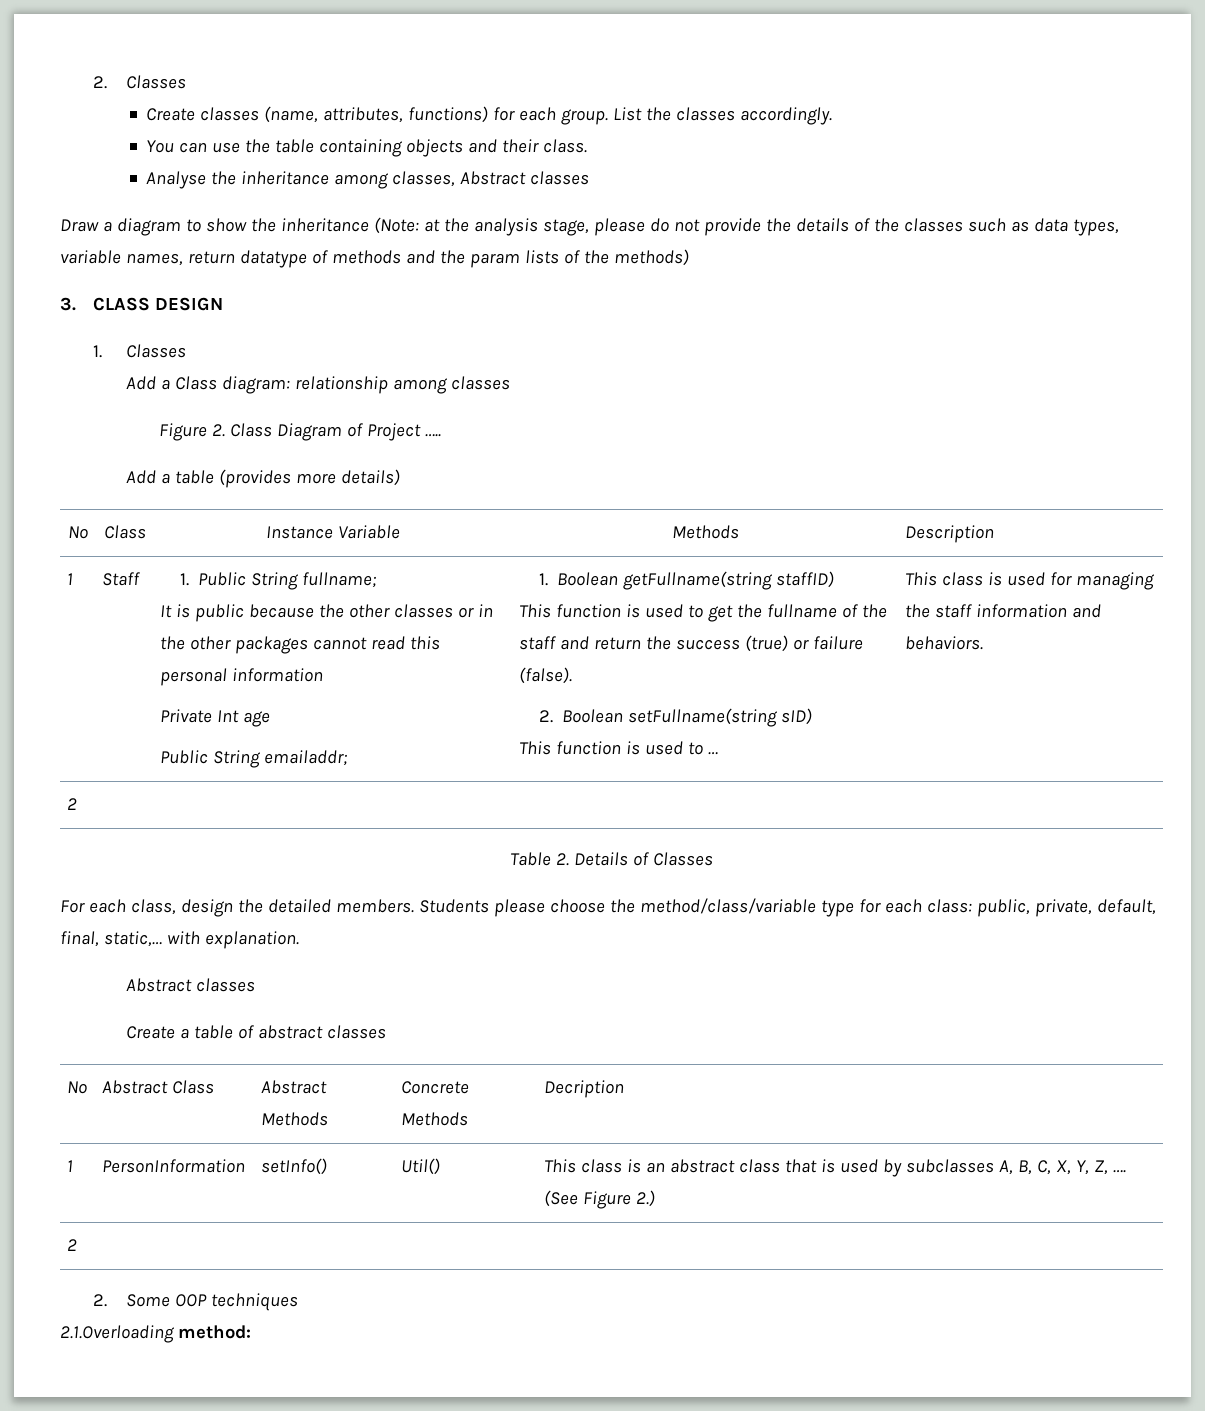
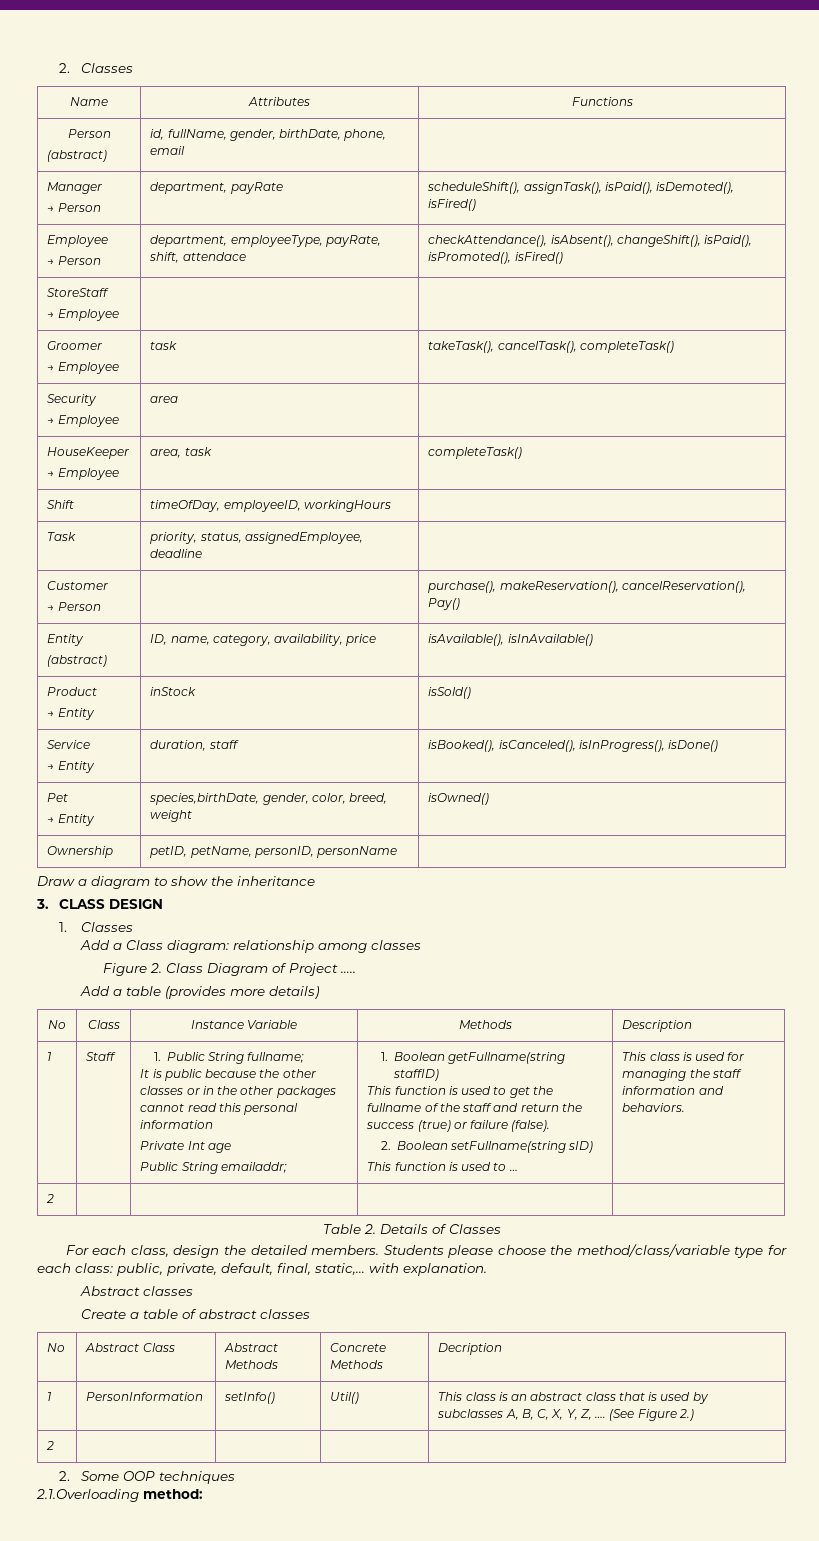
[146,106,833,125] [146,139,588,157] [146,171,590,189] // Create classes (name, attributes, functions) for each group. List the classes accordingly. // You can use the table containing objects and their class. // Analyse the inheritance among classes, Abstract classes -> [70,97,108,106] [248,97,310,106] [571,97,633,106] [67,129,111,138] [47,150,108,162] [150,129,387,141] [150,146,186,155] [47,182,103,194] [47,203,101,212] [150,182,283,194] [427,182,735,194] [428,199,477,211] [47,235,109,247] [47,256,101,265] [150,235,381,247] [149,252,246,263] [428,235,753,247] [428,252,563,264] [47,288,110,297] [47,309,119,321] [47,341,103,350] [47,362,119,374] [150,341,178,350] [428,341,674,353] [47,394,98,406] [47,415,119,427] [150,396,179,403] [47,447,130,459] [47,468,119,480] [150,447,212,458] [428,447,523,459] [47,500,75,509] [150,500,391,512] [47,532,77,541] [150,532,363,544] [150,549,203,558] [47,581,109,590] [47,602,101,611] [428,581,746,593] [428,598,461,610] [47,634,85,646] [47,655,108,667] [150,634,377,646] [428,634,593,646] [47,687,98,696] [47,708,95,720] [150,687,197,696] [428,687,472,699] [47,740,91,749] [47,761,95,773] [150,740,239,751] [428,740,719,752] [47,793,69,802] [47,814,95,826] [149,793,388,805] [150,810,193,822] [428,793,490,805] [47,846,114,858] [150,846,398,858] // Name | Attributes | Functions // Person // (abstract) | id, fullName, gender, birthDate, phone, email | // Manager // → Person | department, payRate | scheduleShift(), assignTask(), isPaid(), isDemoted(), isFired() // Employee // → Person | department, employeeType, payRate, shift, attendace | checkAttendance(), isAbsent(), changeShift(), isPaid(), isPromoted(), isFired() // StoreStaff // → Employee | | // Groomer // → Employee | task | takeTask(), cancelTask(), completeTask() // Security // → Employee | area | // HouseKeeper // → Employee | area, task | completeTask() // Shift | timeOfDay, employeeID, workingHours | // Task | priority, status, assignedEmployee, deadline | // Customer // → Person | | purchase(), makeReservation(), cancelReservation(), Pay() // Entity // (abstract) | ID, name, category, availability, price | isAvailable(), isInAvailable() // Product // → Entity | inStock | isSold() // Service // → Entity | duration, staff | isBooked(), isCanceled(), isInProgress(), isDone() // Pet // → Entity | species,birthDate, gender, color, breed, weight | isOwned() // Ownership | petID, petName, personID, personName |
[373,217,1119,236] [60,249,689,268] (Note: at the analysis stage, please do not provide the details of the classes such as data types, variable names, return datatype of methods and the param lists of the methods) -> (315, 881) none

